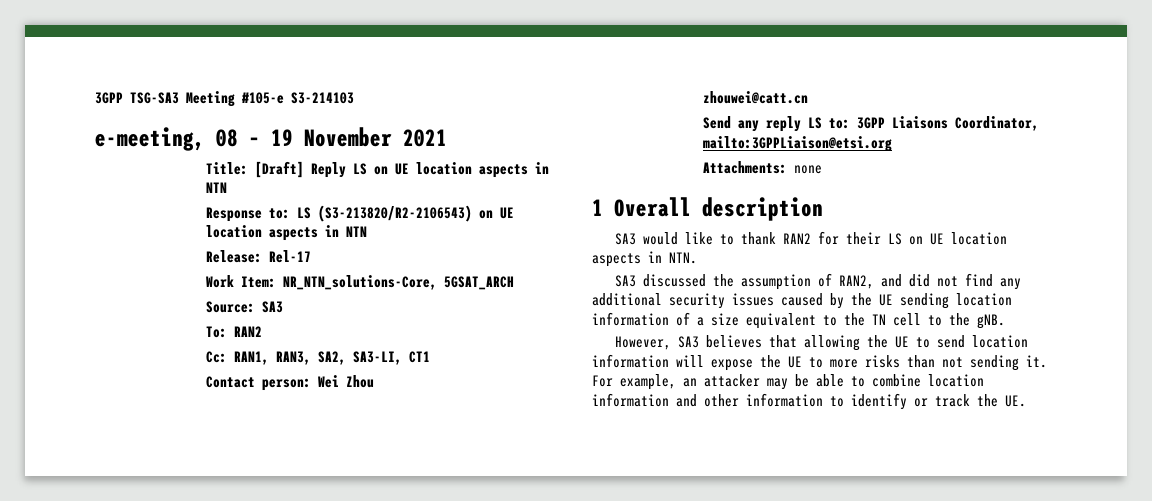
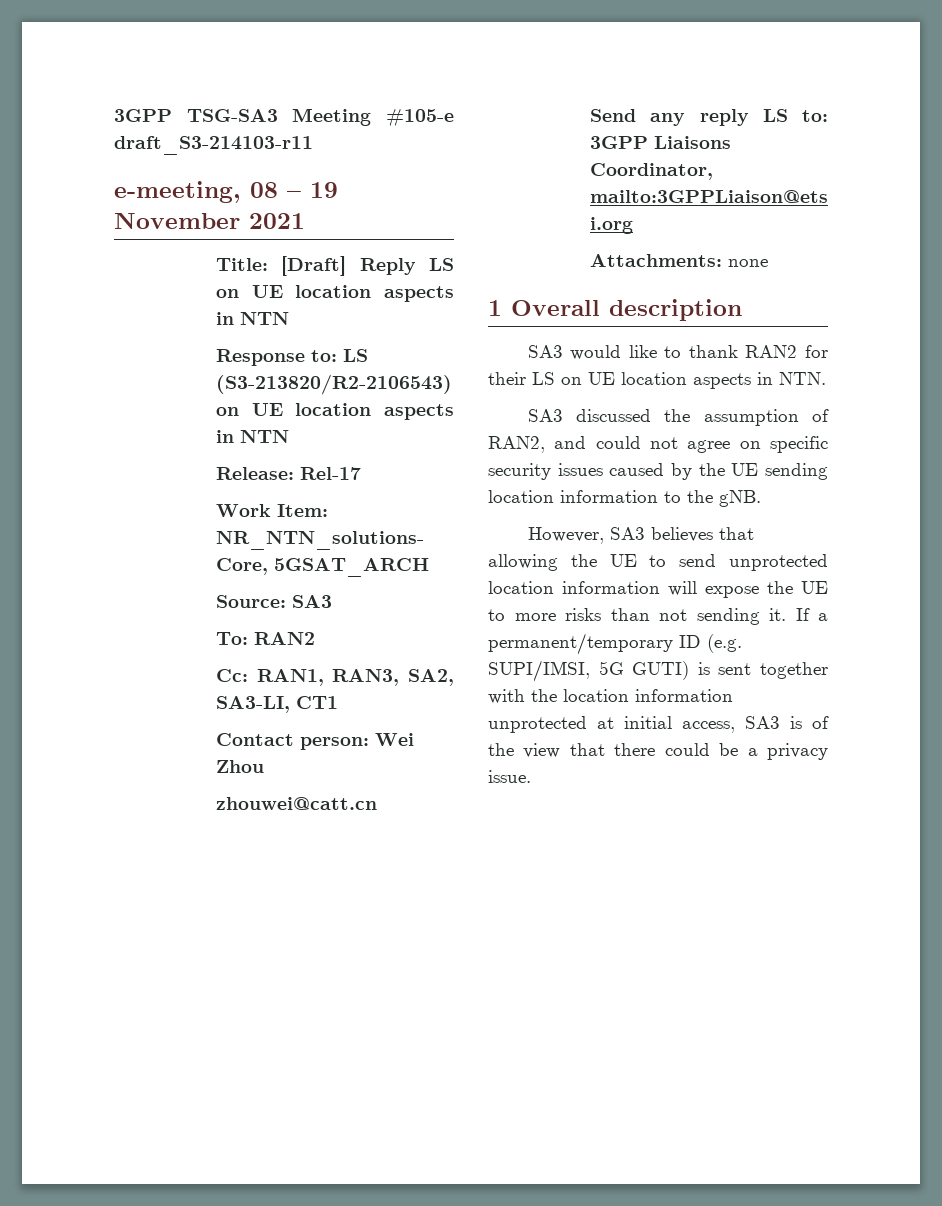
[291,92,354,104] S3-214103 -> [114,136,313,155] draft_S3-214103-r11
[909,273,1022,290] [592,293,662,306] did not find any additional -> [595,436,828,453] could not agree on specific
[676,312,921,329] of a size equivalent to the TN cell -> (658, 496) none
(966, 341) none -> [729,554,828,571] unprotected
[592,374,984,390] [592,393,1026,410] For example, an attacker may be able to combine location information and other information to identify or track the UE. -> [795,608,828,621] [488,633,742,655] [488,660,828,682] [488,689,733,704] [488,716,829,733] [488,743,828,760] [488,770,531,783] If a permanent/temporary ID (e.g. SUPI/IMSI, 5G GUTI) is sent together with the location information unprotected at initial access, SA3 is of the view that there could be a privacy issue.

